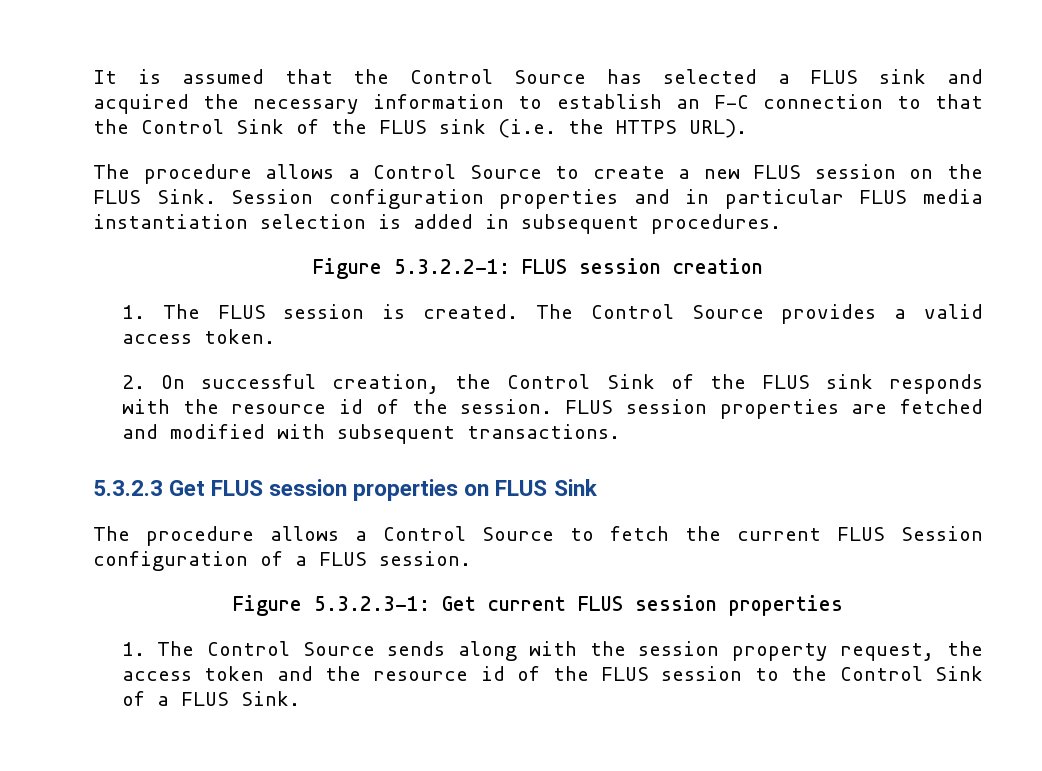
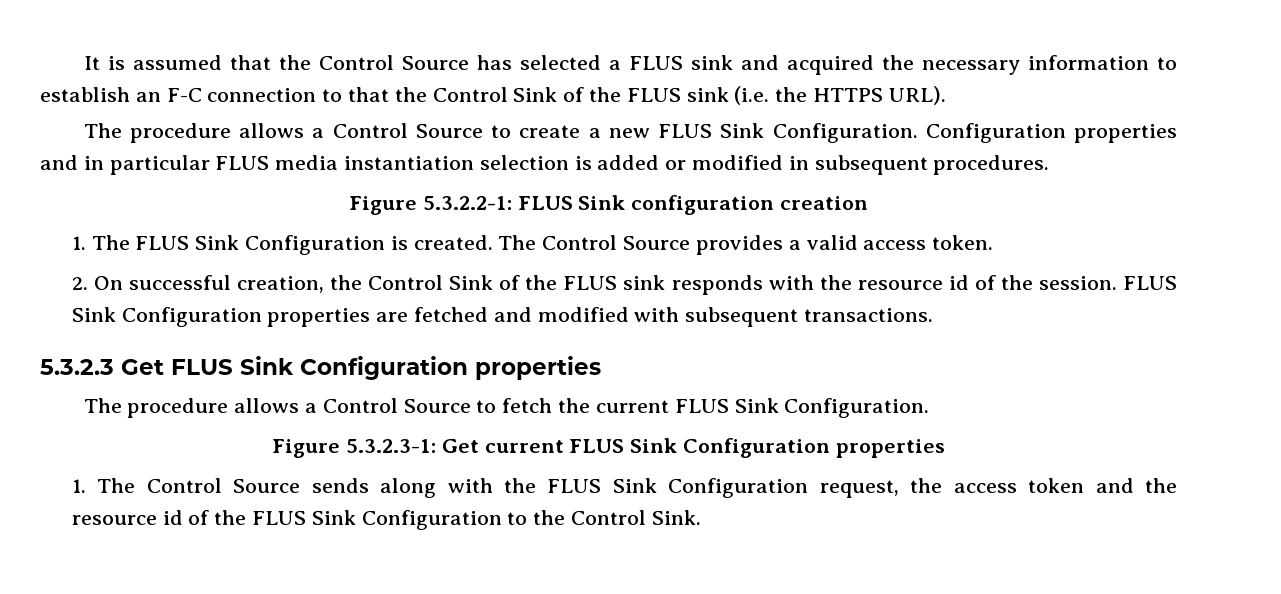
[814,164,984,179] [93,189,484,209] session on the FLUS Sink. Session configuration -> [720,123,1066,143] Sink Configuration. Configuration
(473, 221) none -> [665,155,784,170] or modified
[579,258,661,274] session -> [578,195,775,215] Sink configuration
[283,304,365,319] session -> [195,235,386,255] Sink Configuration
[625,399,707,414] session -> [71,307,262,327] Sink Configuration
[269,479,598,501] session properties on FLUS Sink -> [240,356,601,380] Sink Configuration properties
[901,526,983,541] [93,551,471,571] Session configuration of a FLUS session. -> [734,398,930,418] Sink Configuration.
[635,595,717,611] session -> [630,438,831,458] Sink Configuration
[638,641,828,661] session property -> [547,478,809,498] FLUS Sink Configuration
[661,666,743,681] session -> [311,510,502,530] Sink Configuration
[934,666,983,681] [121,691,229,706] Sink of a FLUS -> (647, 517) none

